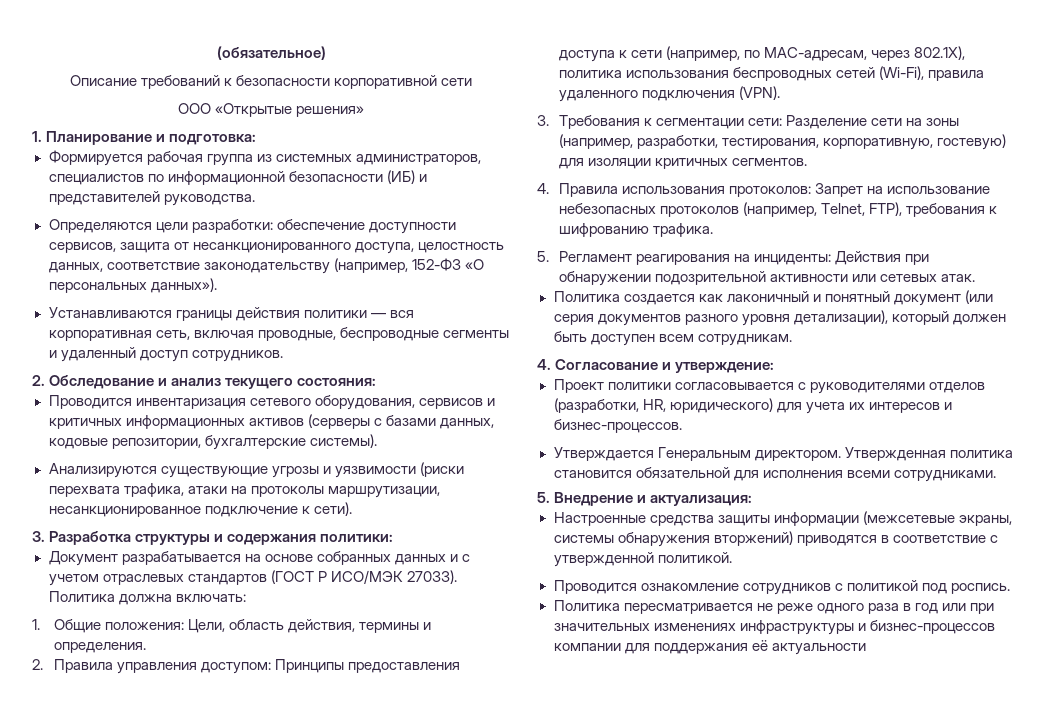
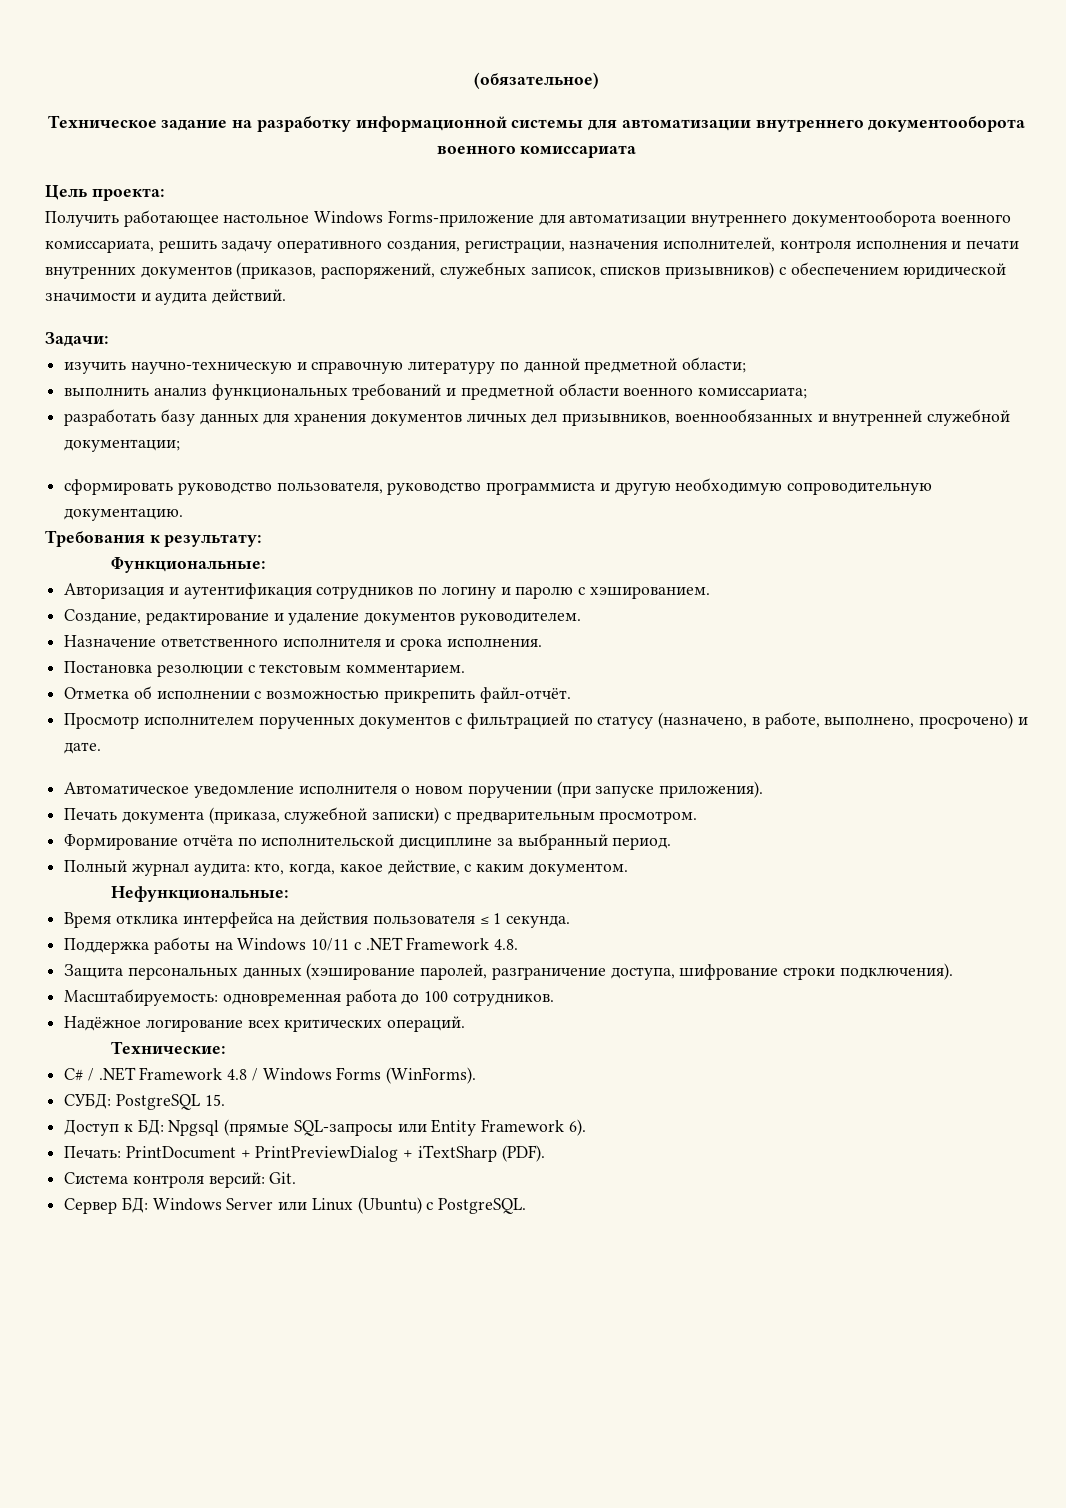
[69,75,473,89] [177,103,365,117] [32,131,257,145] [48,150,481,166] [48,170,427,185] [48,191,255,206] [48,219,456,234] [48,242,504,254] [48,258,484,274] [48,278,217,293] [48,307,414,321] [48,327,509,341] [48,347,283,362] [32,375,377,389] [48,395,495,410] [48,414,494,429] [48,434,377,450] [48,462,464,478] [48,483,440,498] [48,502,352,517] [32,531,394,545] [48,551,470,566] [48,570,457,586] [48,591,246,605] [32,619,432,633] [53,642,146,653] [32,659,461,674] [558,46,966,62] [558,66,985,81] [558,86,780,102] [537,115,960,129] [558,134,1007,150] [558,158,808,169] [537,183,991,197] [558,202,998,217] [558,223,713,237] [537,251,930,265] [558,271,976,286] [553,290,993,306] [553,310,1006,326] [553,331,792,346] [537,359,775,373] [553,379,985,394] [553,398,952,414] [553,419,682,433] [553,447,1013,461] [553,467,996,482] [537,492,753,506] [553,511,1012,526] [553,531,998,547] [553,552,732,567] [553,580,1010,595] [553,600,994,614] [553,620,995,635] [553,640,866,655] Описание требований к безопасности корпоративной сети // ООО «Открытые решения» // 1. Планирование и подготовка: // Формируется рабочая группа из системных администраторов, специалистов по информационной безопасности (ИБ) и представителей руководства. // Определяются цели разработки: обеспечение доступности сервисов, защита от несанкционированного доступа, целостность данных, соответствие законодательству (например, 152-ФЗ «О персональных данных»). // Устанавливаются границы действия политики — вся корпоративная сеть, включая проводные, беспроводные сегменты и удаленный доступ сотрудников. // 2. Обследование и анализ текущего состояния: // Проводится инвентаризация сетевого оборудования, сервисов и критичных информационных активов (серверы с базами данных, кодовые репозитории, бухгалтерские системы). // Анализируются существующие угрозы и уязвимости (риски перехвата трафика, атаки на протоколы маршрутизации, несанкционированное подключение к сети). // 3. Разработка структуры и содержания политики: // Документ разрабатывается на основе собранных данных и с учетом отраслевых стандартов (ГОСТ Р ИСО/МЭК 27033). Политика должна включать: // 1. Общие положения: Цели, область действия, термины и определения. // 2. Правила управления доступом: Принципы предоставления доступа к сети (например, по MAC-адресам, через 802.1X), политика использования беспроводных сетей (Wi-Fi), правила удаленного подключения (VPN). // 3. Требования к сегментации сети: Разделение сети на зоны (например, разработки, тестирования, корпоративную, гостевую) для изоляции критичных сегментов. // 4. Правила использования протоколов: Запрет на использование небезопасных протоколов (например, Telnet, FTP), требования к шифрованию трафика. // 5. Регламент реагирования на инциденты: Действия при обнаружении подозрительной активности или сетевых атак. // Политика создается как лаконичный и понятный документ (или серия документов разного уровня детализации), который должен быть доступен всем сотрудникам. // 4. Согласование и утверждение: // Проект политики согласовывается с руководителями отделов (разработки, HR, юридического) для учета их интересов и бизнес-процессов. // Утверждается Генеральным директором. Утвержденная политика становится обязательной для исполнения всеми сотрудниками. // 5. Внедрение и актуализация: // Настроенные средства защиты информации (межсетевые экраны, системы обнаружения вторжений) приводятся в соответствие с утвержденной политикой. // Проводится ознакомление сотрудников с политикой под роспись. // Политика пересматривается не реже одного раза в год или при значительных изменениях инфраструктуры и бизнес-процессов компании для поддержания её актуальности -> [47,115,1026,132] [436,145,637,158] [45,185,164,201] [45,210,1011,227] [45,237,1019,253] [45,262,1007,279] [45,289,287,305] [45,332,108,347] [64,357,747,374] [64,383,808,400] [64,409,1010,426] [64,439,181,452] [64,478,933,495] [64,508,184,521] [45,530,262,547] [110,557,265,573] [64,583,710,599] [64,609,581,625] [64,635,542,651] [64,661,466,677] [64,686,571,703] [64,712,1028,729] [64,742,102,754] [64,781,764,798] [64,807,698,824] [64,833,672,850] [64,860,628,876] [110,886,288,902] [64,912,571,928] [64,937,519,954] [64,963,953,980] [64,989,554,1006] [64,1016,466,1032] [110,1041,225,1054] [64,1067,477,1084] [64,1093,225,1110] [64,1119,586,1136] [64,1145,545,1162] [64,1172,297,1188] [64,1197,527,1214] Техническое задание на разработку информационной системы для автоматизации внутреннего документооборота военного комиссариата // Цель проекта: // Получить работающее настольное Windows Forms-приложение для автоматизации внутреннего документооборота военного комиссариата, решить задачу оперативного создания, регистрации, назначения исполнителей, контроля исполнения и печати внутренних документов (приказов, распоряжений, служебных записок, списков призывников) с обеспечением юридической значимости и аудита действий. // Задачи: // изучить научно-техническую и справочную литературу по данной предметной области; // выполнить анализ функциональных требований и предметной области военного комиссариата; // разработать базу данных для хранения документов личных дел призывников, военнообязанных и внутренней служебной документации; // сформировать руководство пользователя, руководство программиста и другую необходимую сопроводительную документацию. // Требования к результату: // Функциональные: // Авторизация и аутентификация сотрудников по логину и паролю с хэшированием. // Создание, редактирование и удаление документов руководителем. // Назначение ответственного исполнителя и срока исполнения. // Постановка резолюции с текстовым комментарием. // Отметка об исполнении с возможностью прикрепить файл-отчёт. // Просмотр исполнителем порученных документов с фильтрацией по статусу (назначено, в работе, выполнено, просрочено) и дате. // Автоматическое уведомление исполнителя о новом поручении (при запуске приложения). // Печать документа (приказа, служебной записки) с предварительным просмотром. // Формирование отчёта по исполнительской дисциплине за выбранный период. // Полный журнал аудита: кто, когда, какое действие, с каким документом. // Нефункциональные: // Время отклика интерфейса на действия пользователя ≤ 1 секунда. // Поддержка работы на Windows 10/11 с .NET Framework 4.8. // Защита персональных данных (хэширование паролей, разграничение доступа, шифрование строки подключения). // Масштабируемость: одновременная работа до 100 сотрудников. // Надёжное логирование всех критических операций. // Технические: // C# / .NET Framework 4.8 / Windows Forms (WinForms). // СУБД: PostgreSQL 15. // Доступ к БД: Npgsql (прямые SQL-запросы или Entity Framework 6). // Печать: PrintDocument + PrintPreviewDialog + iTextSharp (PDF). // Система контроля версий: Git. // Сервер БД: Windows Server или Linux (Ubuntu) с PostgreSQL.

